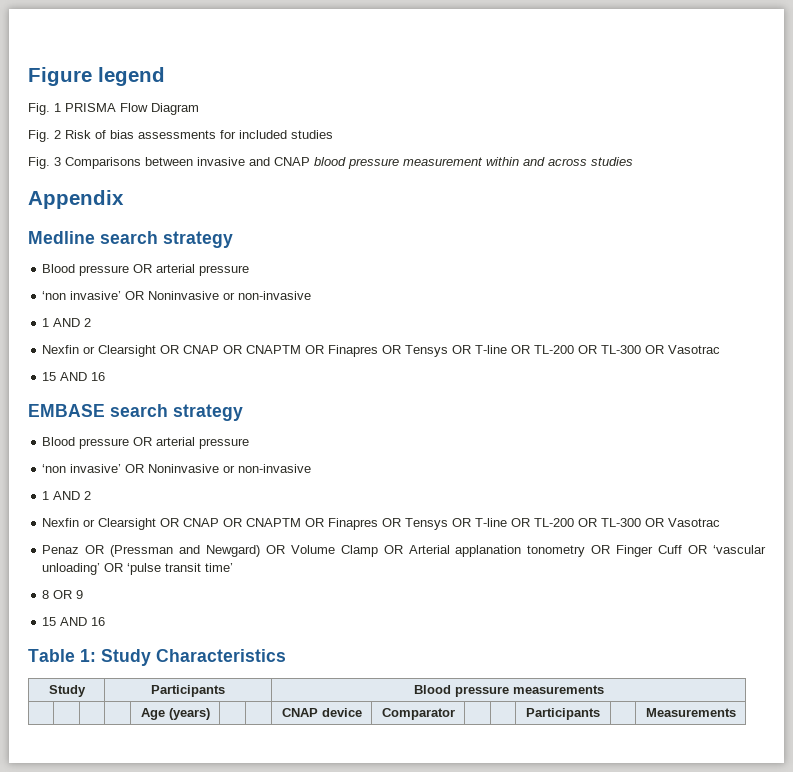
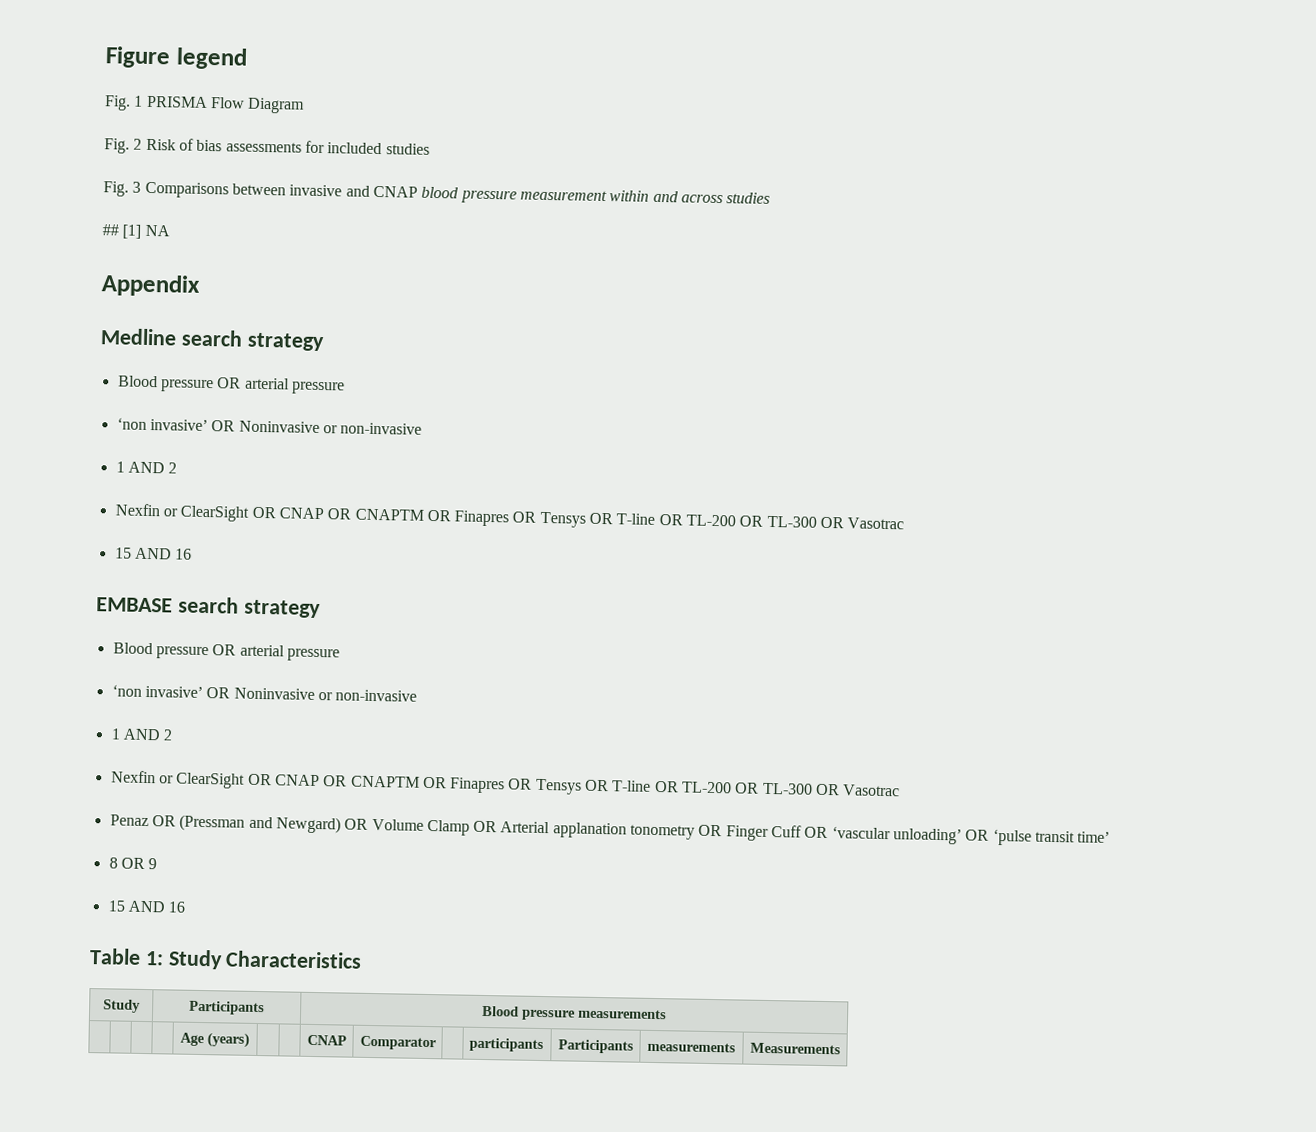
(633, 161) none -> [102,224,170,239] // ## [1] NA
[98,345,157,357] Clearsight -> [180,505,250,522] ClearSight
[98,518,157,530] Clearsight -> [176,772,246,789] ClearSight
[321,708,362,717] device -> (347, 1040) none
[526,708,600,720] | Participants | -> [468,1037,544,1053] [557,1039,634,1054] [647,1041,736,1053] participants | Participants | measurements

